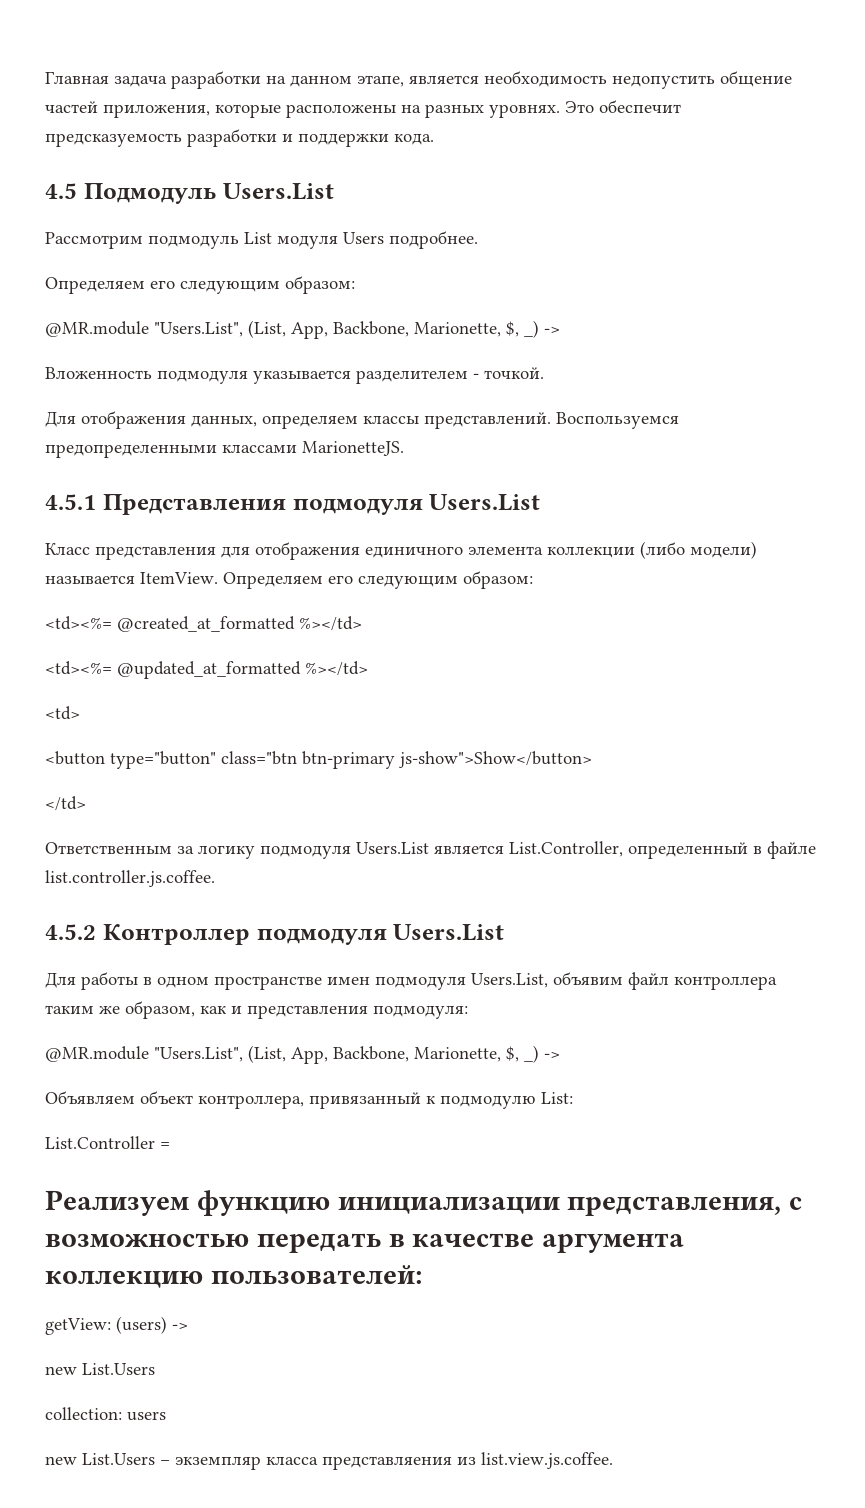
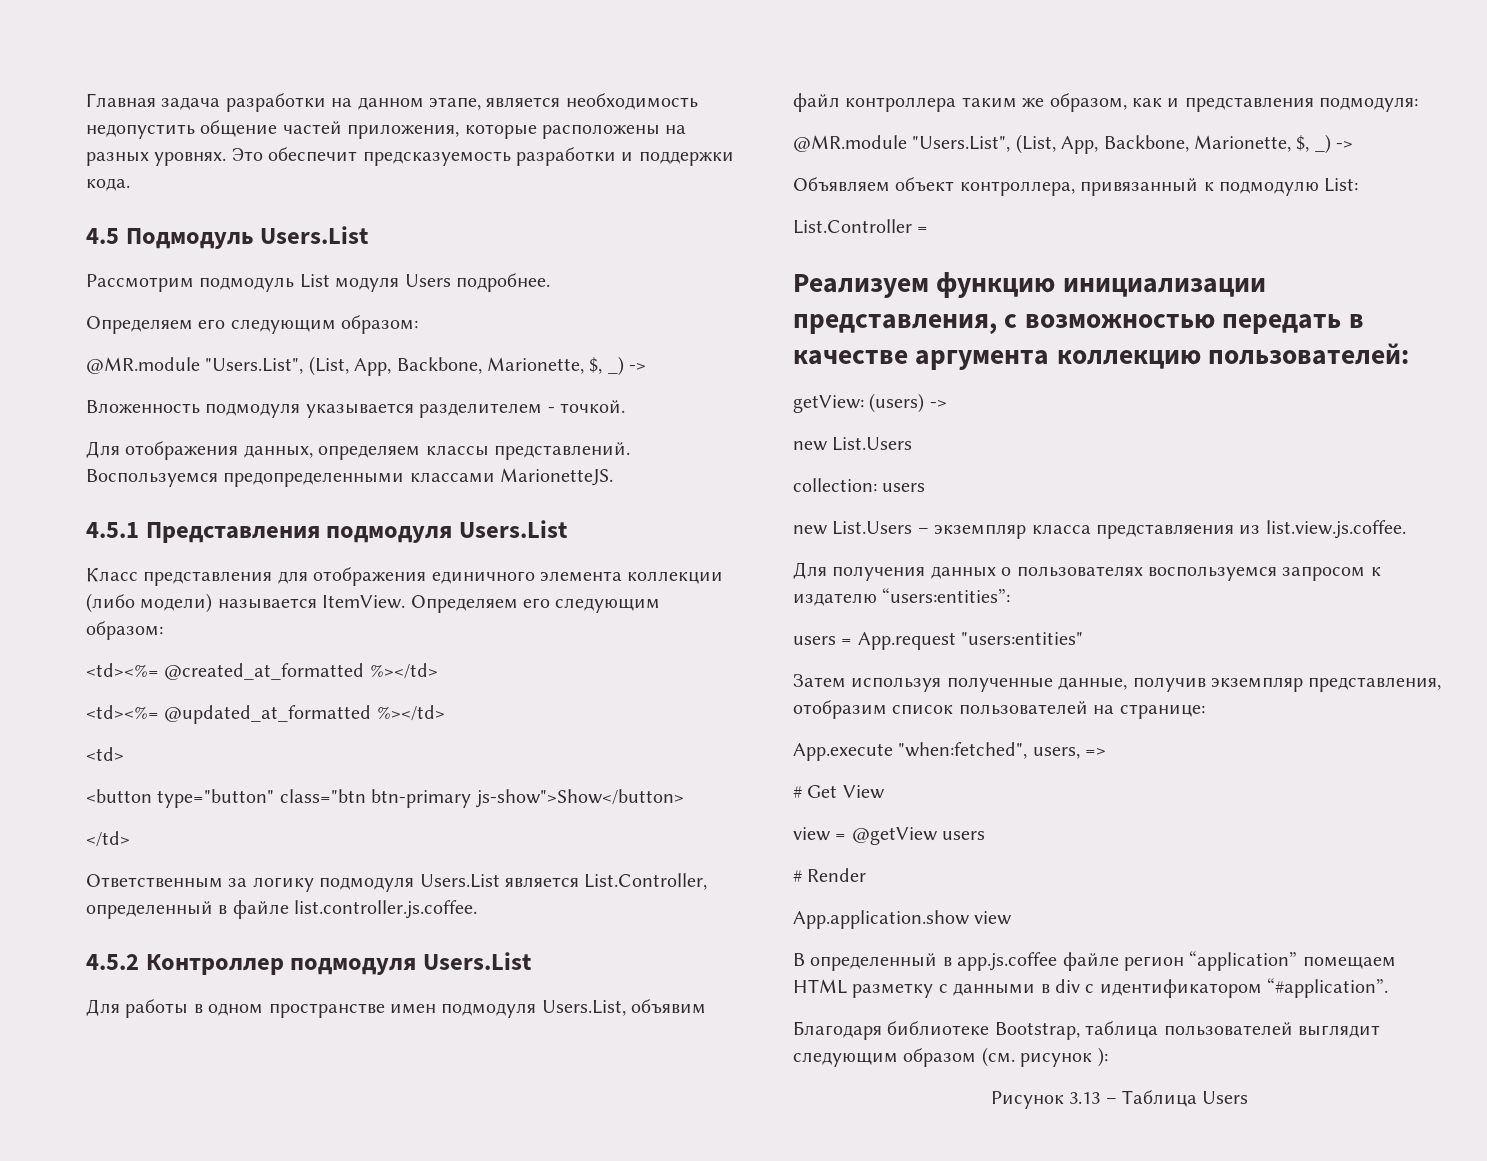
(613, 1460) none -> [793,562,1381,581] [793,588,1011,606] [793,632,1084,650] [793,674,1442,692] [793,700,1205,719] [793,742,1107,761] [793,785,885,799] [793,827,986,845] [793,868,867,882] [793,910,1013,929] [793,951,1396,971] [793,978,1389,998] [793,1021,1380,1040] [793,1047,1108,1067] [990,1090,1249,1109] // Для получения данных о пользователях воспользуемся запросом к издателю “users:entities”: // users = App.request "users:entities" // Затем используя полученные данные, получив экземпляр представления, отобразим список пользователей на странице: // App.execute "when:fetched", users, => // # Get View // view = @getView users // # Render // App.application.show view // В определенный в app.js.coffee файле регион “application” помещаем HTML разметку с данными в div с идентификатором “#application”. // Благодаря библиотеке Bootstrap, таблица пользователей выглядит следующим образом (см. рисунок ): // Рисунок 3.13 – Таблица Users

